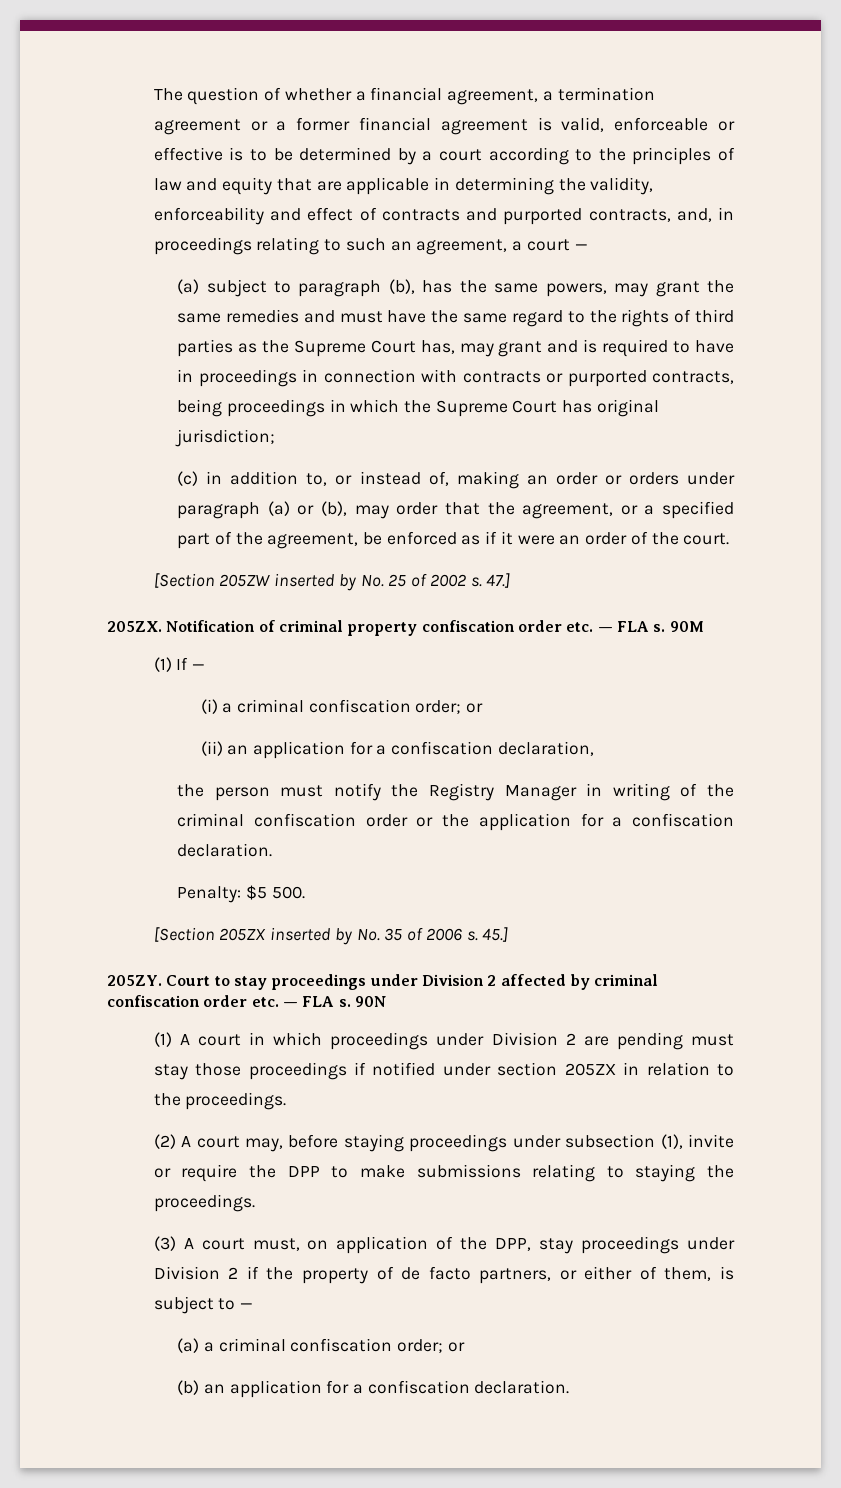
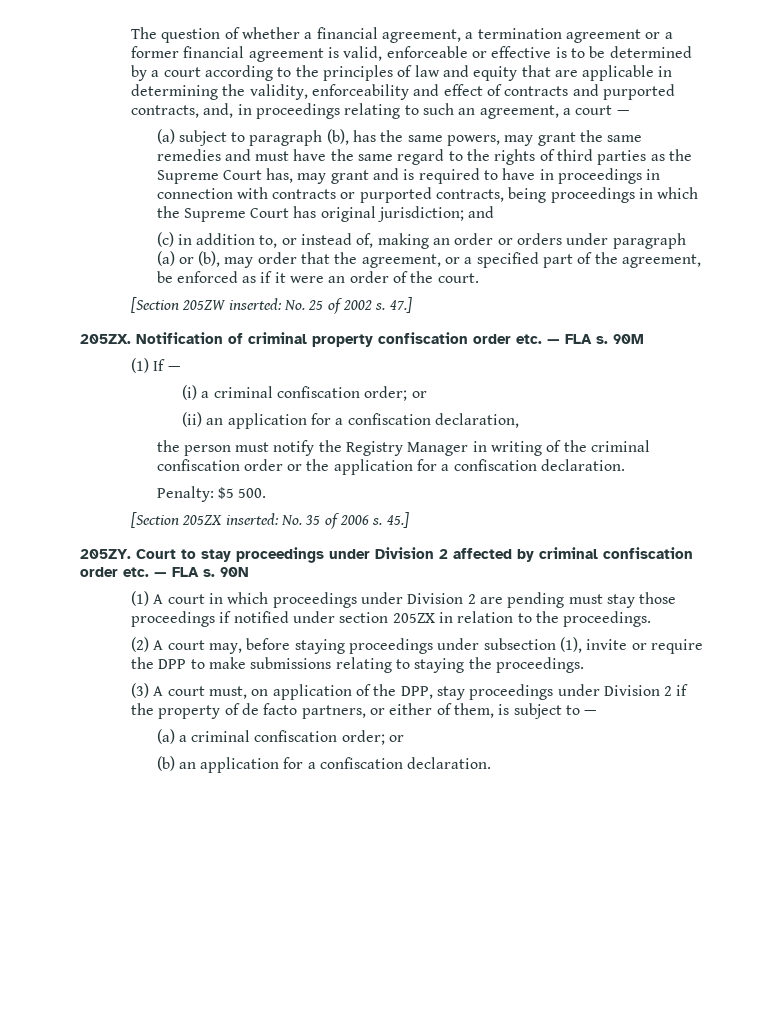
(276, 438) none -> [468,206,495,218] and
[274,573,356,591] inserted by -> [228,298,282,310] inserted:
[270,927,352,945] inserted by -> [225,513,279,525] inserted:

